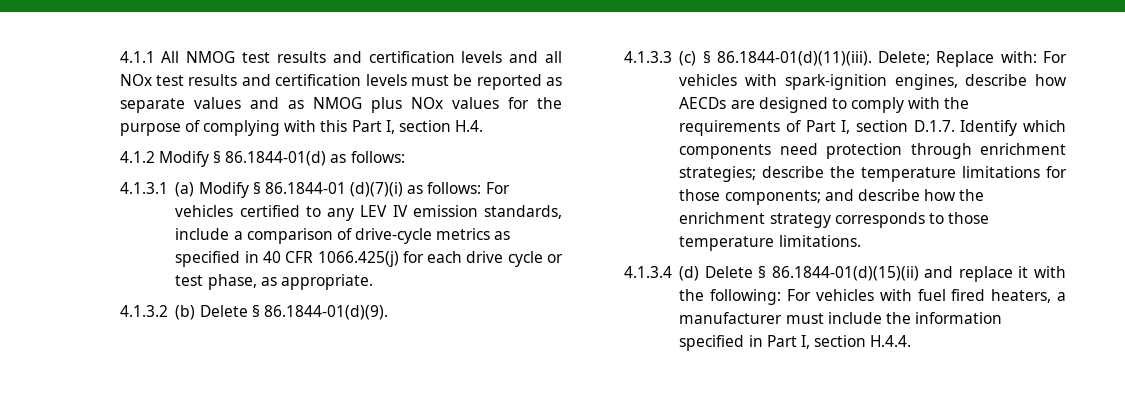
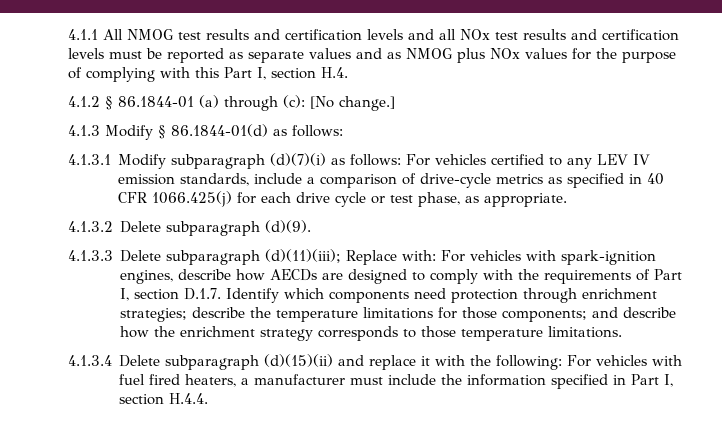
(155, 157) none -> [104,95,395,111] [67,125,100,136] § 86.1844-01 (a) through (c): [No change.] // 4.1.3
[175,182,346,198] (a) Modify § 86.1844-01 -> [118,154,266,169] Modify subparagraph
[175,305,388,320] [623,51,931,66] (b) Delete § 86.1844-01(d)(9). // 4.1.3.3 (c) § 86.1844-01(d)(11)(iii). Delete; -> [120,220,312,236] [67,249,342,265] Delete subparagraph (d)(9). // 4.1.3.3 Delete subparagraph (d)(11)(iii);
[679,266,919,281] (d) Delete § 86.1844-01(d)(15)(ii) -> [119,354,334,370] Delete subparagraph (d)(15)(ii)

